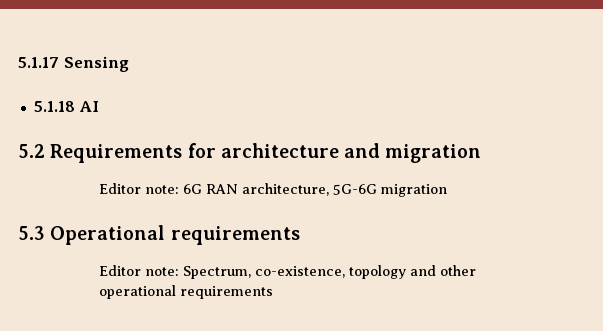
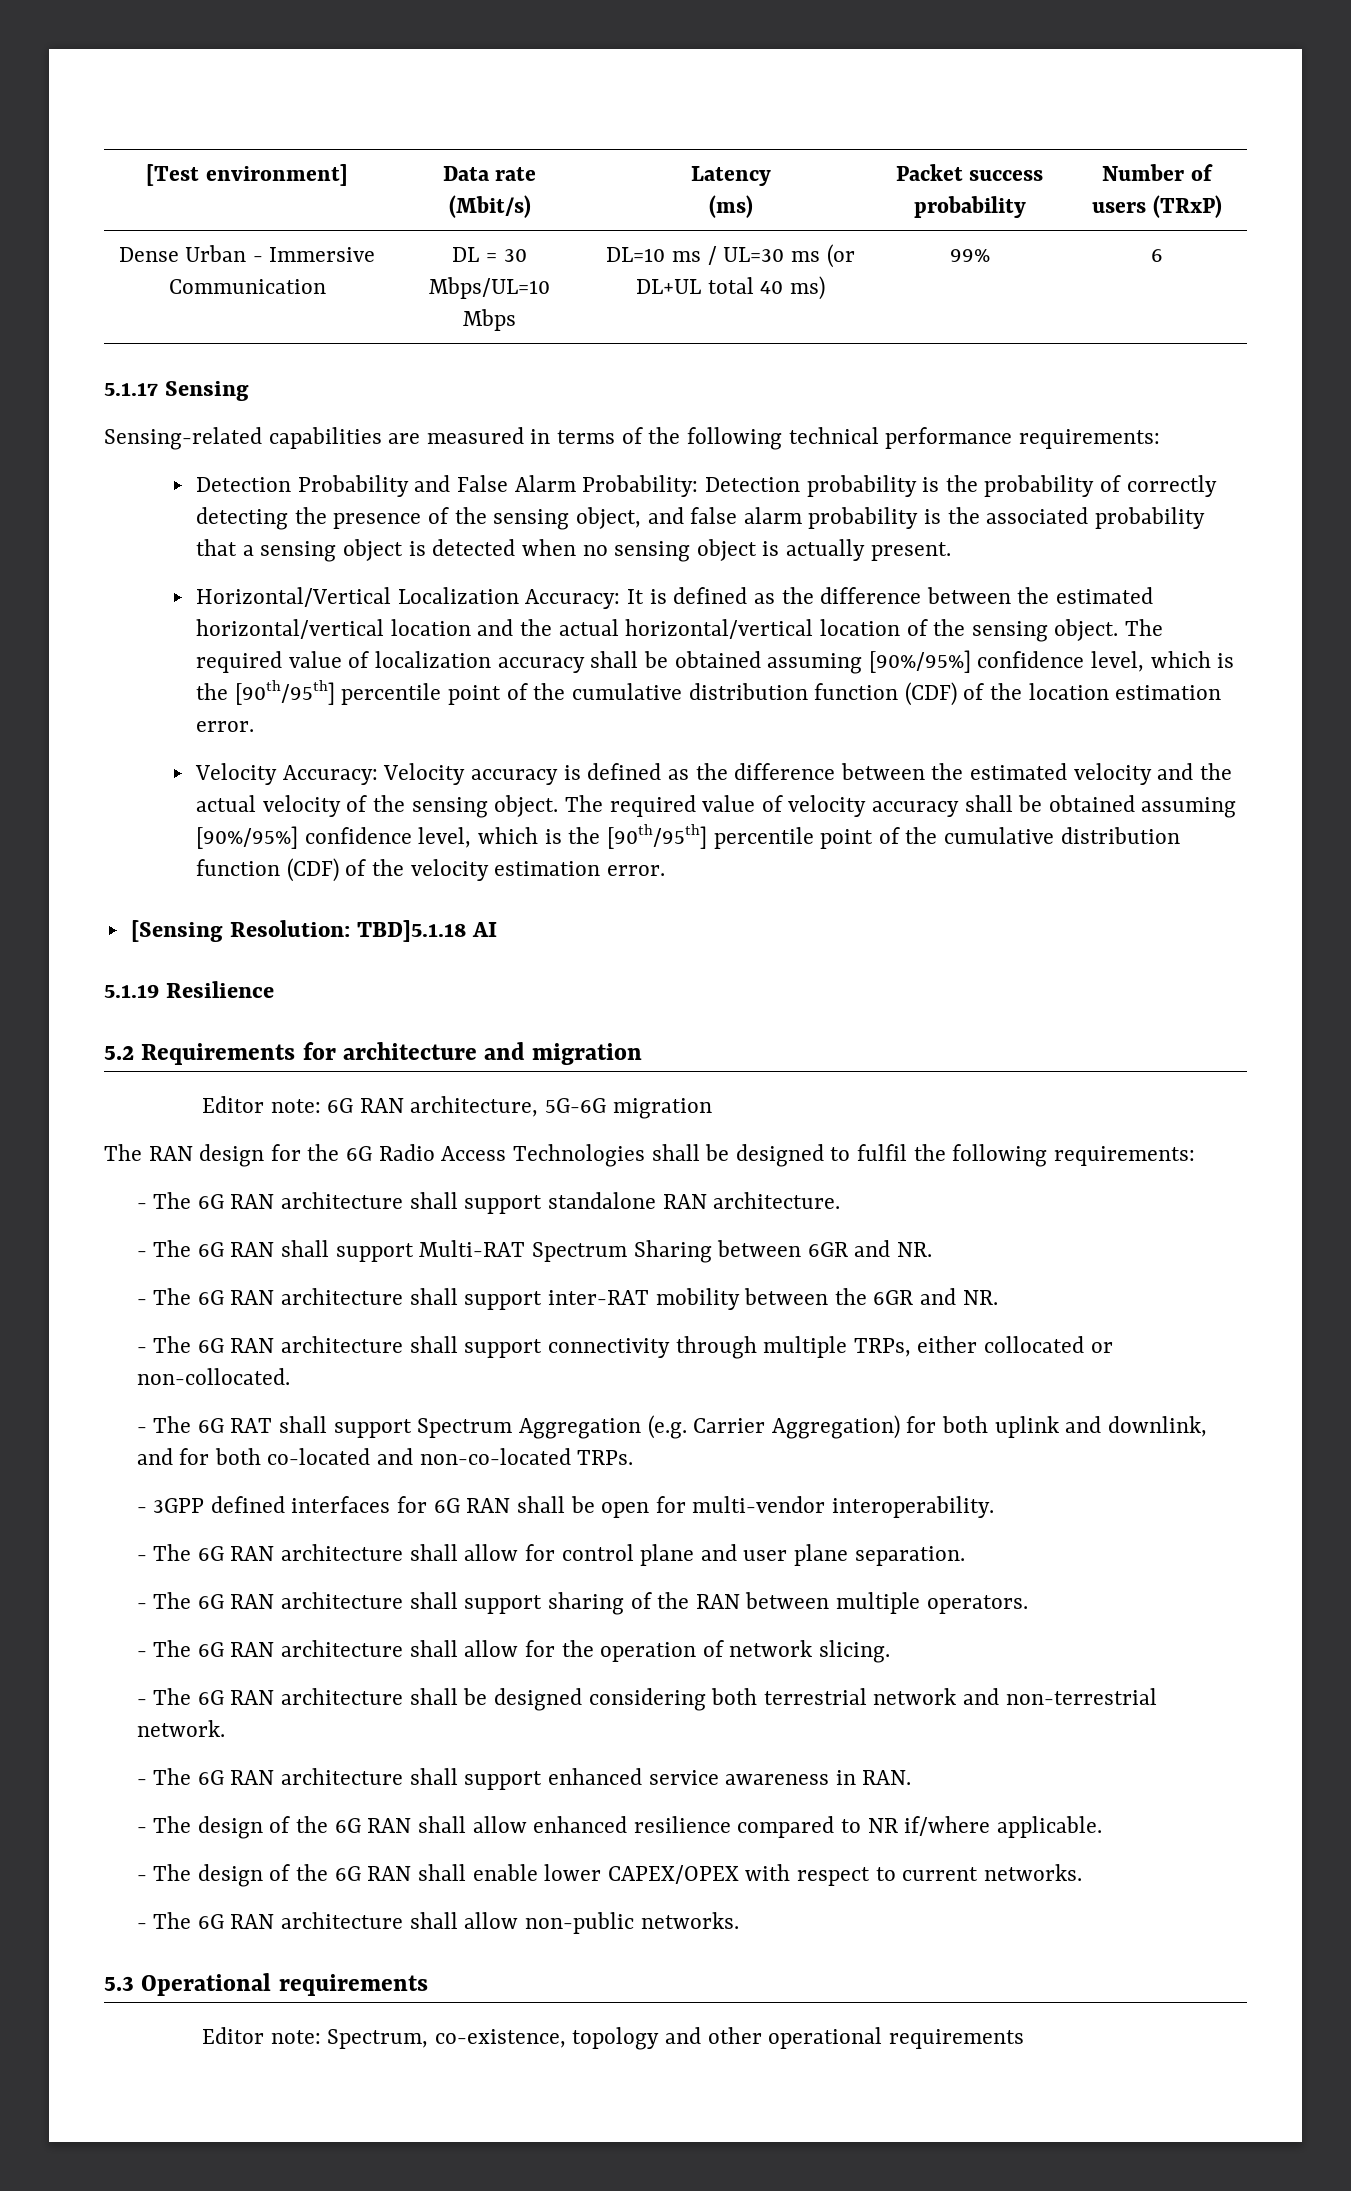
[18,56,129,72] [33,101,75,112] 5.1.17 Sensing // 5.1.18 -> [146,164,348,186] [442,166,537,181] [448,195,531,218] [690,166,771,186] [708,195,753,218] [895,164,1044,181] [913,196,1026,218] [1102,164,1213,181] [1092,195,1222,218] [118,245,376,262] [168,279,326,294] [452,247,527,262] [429,277,550,299] [463,309,516,331] [606,244,855,268] [636,276,825,300] [949,249,990,262] [1151,249,1163,262] [104,381,249,401] [104,427,1160,450] [196,475,1217,497] [196,507,1205,530] [196,539,951,562] [196,587,1154,609] [196,619,1164,642] [196,650,1235,674] [196,680,1222,706] [196,721,255,732] [195,763,1232,785] [196,795,1237,818] [196,824,1180,849] [196,858,665,882] [130,920,466,942] [Test environment] | Data rate (Mbit/s) | Latency // (ms) | Packet success probability | Number of users (TRxP) // Dense Urban - Immersive Communication | DL = 30 Mbps/UL=10 Mbps | DL=10 ms / UL=30 ms (or DL+UL total 40 ms) | 99% | 6 // 5.1.17 Sensing // Sensing-related capabilities are measured in terms of the following technical performance requirements: // Detection Probability and False Alarm Probability: Detection probability is the probability of correctly detecting the presence of the sensing object, and false alarm probability is the associated probability that a sensing object is detected when no sensing object is actually present. // Horizontal/Vertical Localization Accuracy: It is defined as the difference between the estimated horizontal/vertical location and the actual horizontal/vertical location of the sensing object. The required value of localization accuracy shall be obtained assuming [90%/95%] confidence level, which is the [90th/95th] percentile point of the cumulative distribution function (CDF) of the location estimation error. // Velocity Accuracy: Velocity accuracy is defined as the difference between the estimated velocity and the actual velocity of the sensing object. The required value of velocity accuracy shall be obtained assuming [90%/95%] confidence level, which is the [90th/95th] percentile point of the cumulative distribution function (CDF) of the velocity estimation error. // [Sensing Resolution: TBD]5.1.18
(99, 106) none -> [104,981,274,998] // 5.1.19 Resilience
(447, 190) none -> [104,1144,1195,1167] [136,1192,841,1214] [136,1240,933,1263] [136,1288,998,1310] [136,1336,1113,1359] [136,1368,290,1385] [136,1415,1207,1439] [136,1448,634,1465] [136,1496,995,1518] [136,1544,965,1566] [136,1592,1028,1615] [136,1640,891,1663] [136,1688,1157,1711] [136,1720,225,1737] [136,1768,912,1790] [136,1816,1102,1839] [136,1864,1082,1887] [136,1912,739,1934] // The RAN design for the 6G Radio Access Technologies shall be designed to fulfil the following requirements: // - The 6G RAN architecture shall support standalone RAN architecture. // - The 6G RAN shall support Multi-RAT Spectrum Sharing between 6GR and NR. // - The 6G RAN architecture shall support inter-RAT mobility between the 6GR and NR. // - The 6G RAN architecture shall support connectivity through multiple TRPs, either collocated or non-collocated. // - The 6G RAT shall support Spectrum Aggregation (e.g. Carrier Aggregation) for both uplink and downlink, and for both co-located and non-co-located TRPs. // - 3GPP defined interfaces for 6G RAN shall be open for multi-vendor interoperability. // - The 6G RAN architecture shall allow for control plane and user plane separation. // - The 6G RAN architecture shall support sharing of the RAN between multiple operators. // - The 6G RAN architecture shall allow for the operation of network slicing. // - The 6G RAN architecture shall be designed considering both terrestrial network and non-terrestrial network. // - The 6G RAN architecture shall support enhanced service awareness in RAN. // - The design of the 6G RAN shall allow enhanced resilience compared to NR if/where applicable. // - The design of the 6G RAN shall enable lower CAPEX/OPEX with respect to current networks. // - The 6G RAN architecture shall allow non-public networks.

